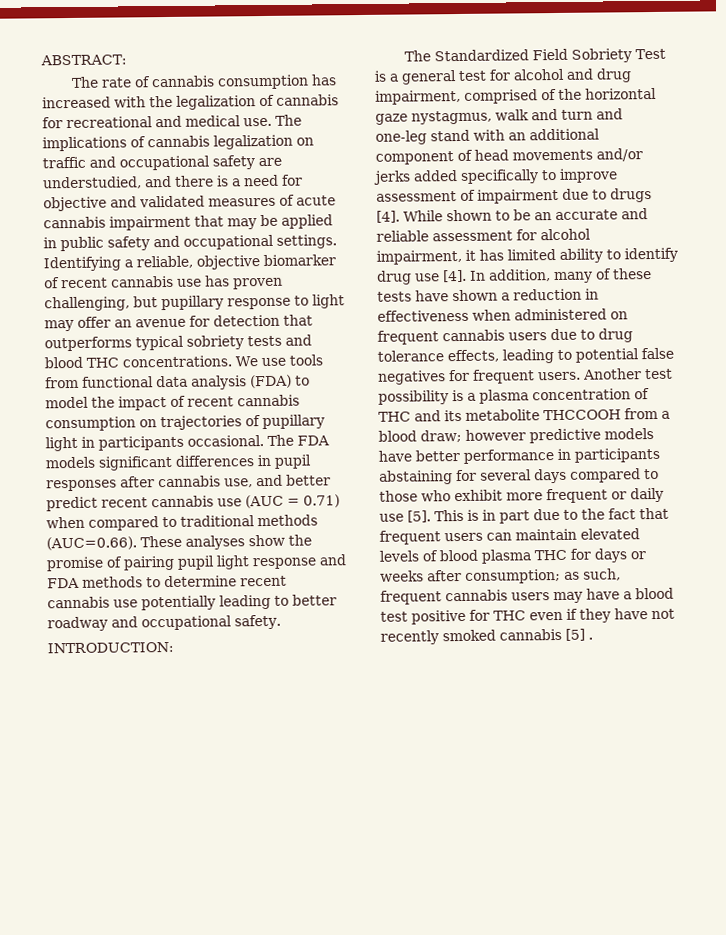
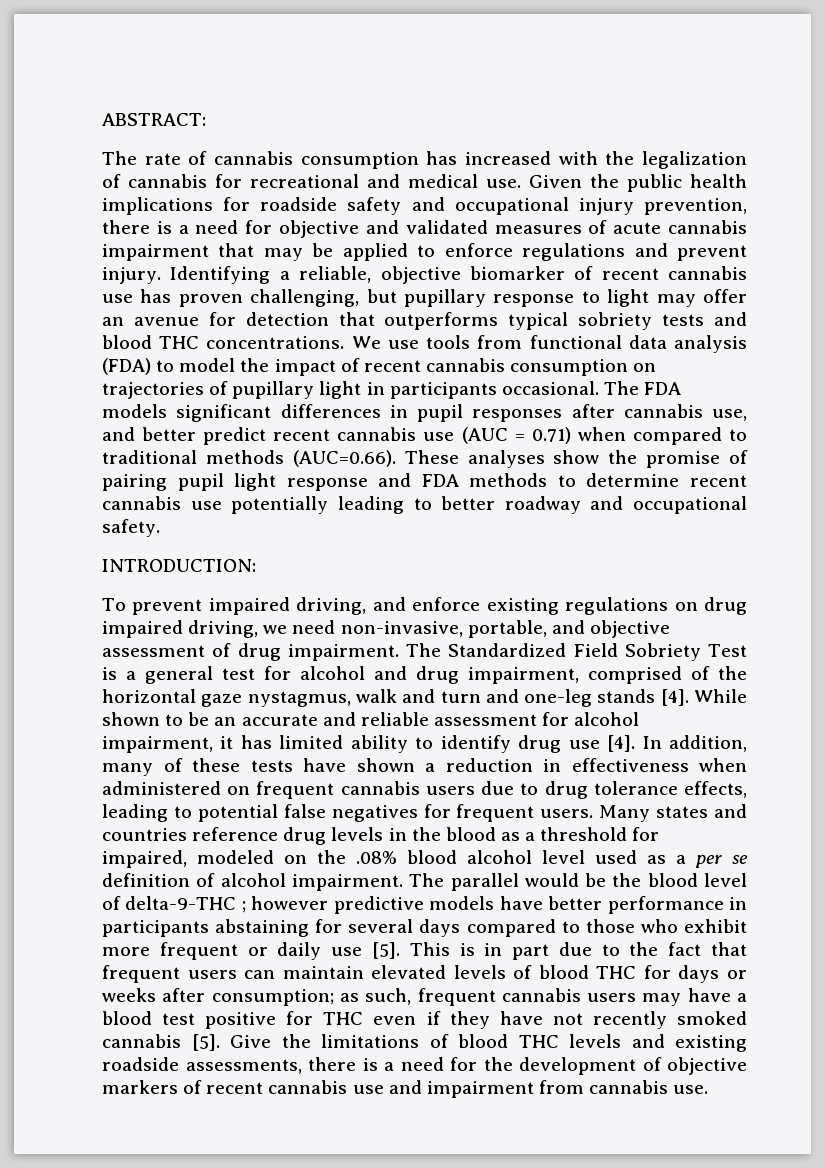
[275,114,302,126] [42,134,314,152] [42,155,282,171] [42,175,172,190] The implications of cannabis legalization on traffic and occupational safety are understudied, and -> [529,174,747,192] [102,197,747,215] Given the public health implications for roadside safety and occupational injury prevention,
[43,234,337,252] in public safety and occupational settings. -> [417,243,748,261] [102,267,161,284] to enforce regulations and prevent injury.
(174, 647) none -> [102,597,747,615] [102,620,670,638] [102,643,399,661] To prevent impaired driving, and enforce existing regulations on drug impaired driving, we need non-invasive, portable, and objective assessment of drug impairment.
[430,128,600,142] [375,148,643,165] [373,168,618,185] [376,188,652,204] stand with an additional component of head movements and/or jerks added specifically to improve assessment of impairment due to drugs -> [597,689,656,703] stands
[582,368,673,380] [378,388,650,405] [378,407,670,422] [378,429,462,443] Another test possibility is a plasma concentration of THC and its metabolite THCCOOH from a blood draw; -> [599,804,747,822] [102,827,660,845] [102,850,748,868] [102,873,747,891] [102,896,246,913] Many states and countries reference drug levels in the blood as a threshold for impaired, modeled on the .08% blood alcohol level used as a per se definition of alcohol impairment. The parallel would be the blood level of delta-9-THC ;
[481,549,531,564] plasma -> (589, 972) none
[565,628,593,641] [5] . -> [191,1034,747,1052] [102,1057,747,1075] [102,1080,709,1098] [5]. Give the limitations of blood THC levels and existing roadside assessments, there is a need for the development of objective markers of recent cannabis use and impairment from cannabis use.

